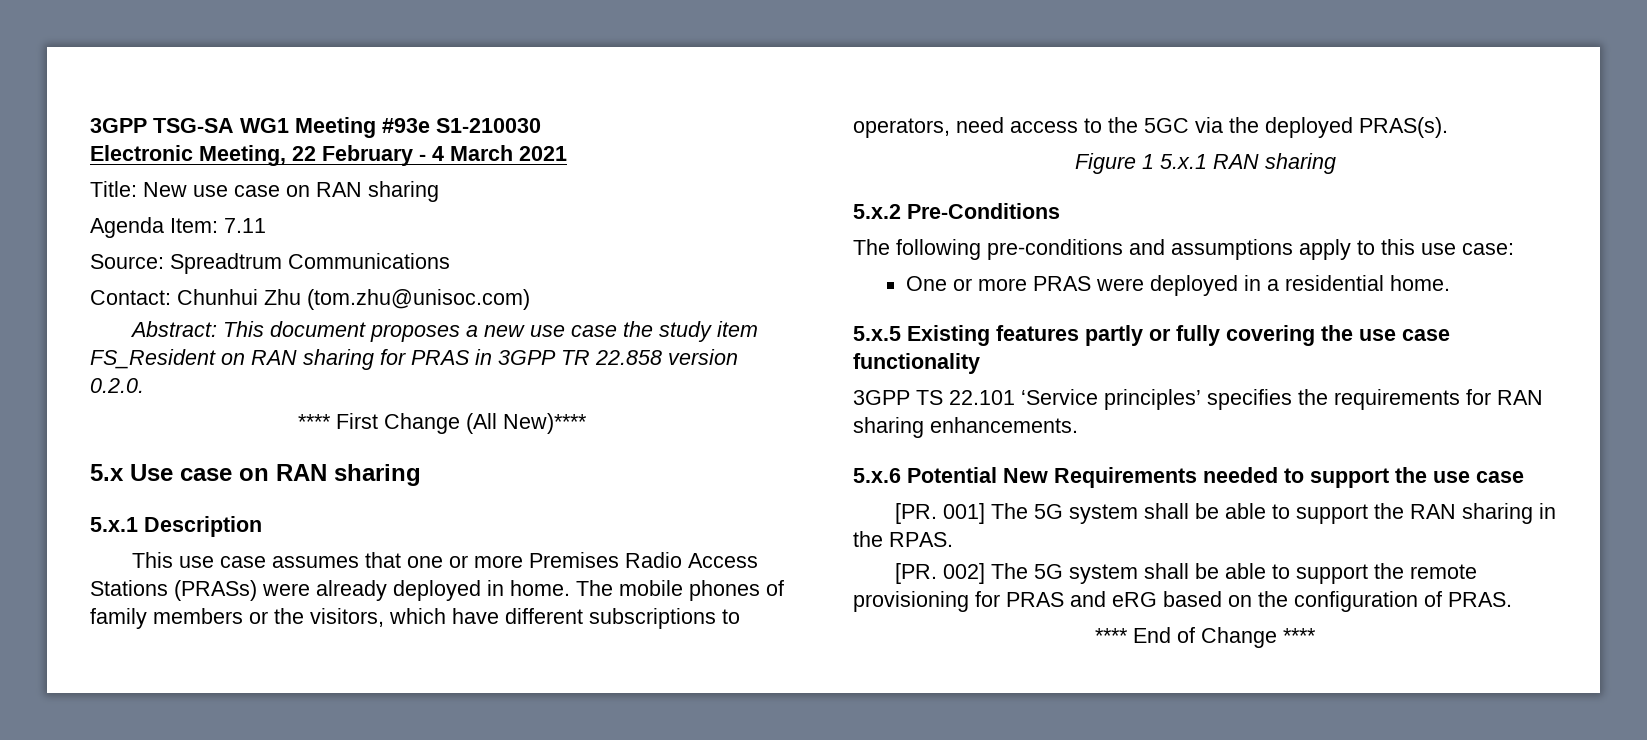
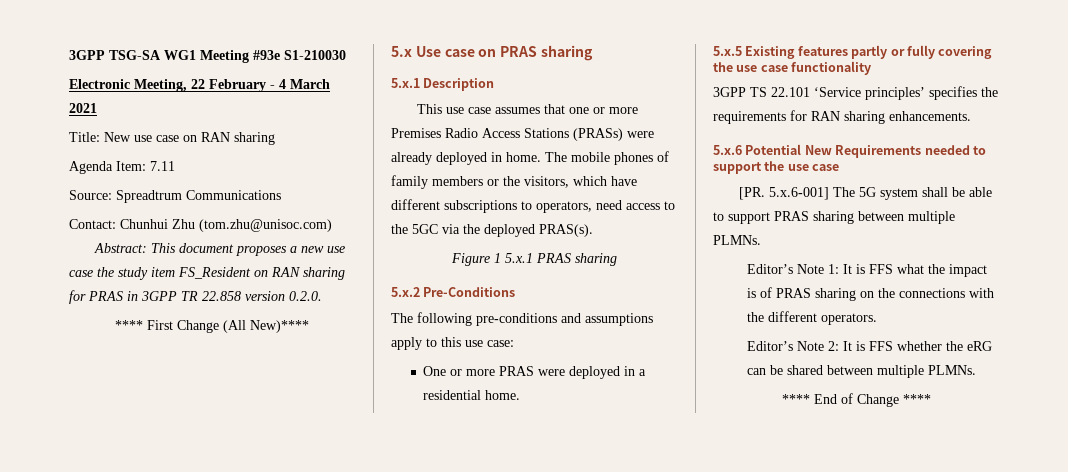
[276,464,327,481] RAN -> [500,46,538,57] PRAS
[1212,154,1259,169] RAN -> [535,253,571,263] PRAS
[943,503,1557,524] [853,531,953,547] [895,563,1478,584] [853,591,1512,612] 001] The 5G system shall be able to support the RAN sharing in the RPAS. // [PR. 002] The 5G system shall be able to support the remote provisioning for PRAS and eRG based on the configuration of PRAS. -> [769,187,993,200] [713,211,955,224] [713,235,761,245] [746,264,987,277] [746,287,994,301] [746,311,877,325] [746,341,992,351] [746,365,976,378] 5.x.6-001] The 5G system shall be able to support PRAS sharing between multiple PLMNs. // Editor’s Note 1: It is FFS what the impact is of PRAS sharing on the connections with the different operators. // Editor’s Note 2: It is FFS whether the eRG can be shared between multiple PLMNs.

